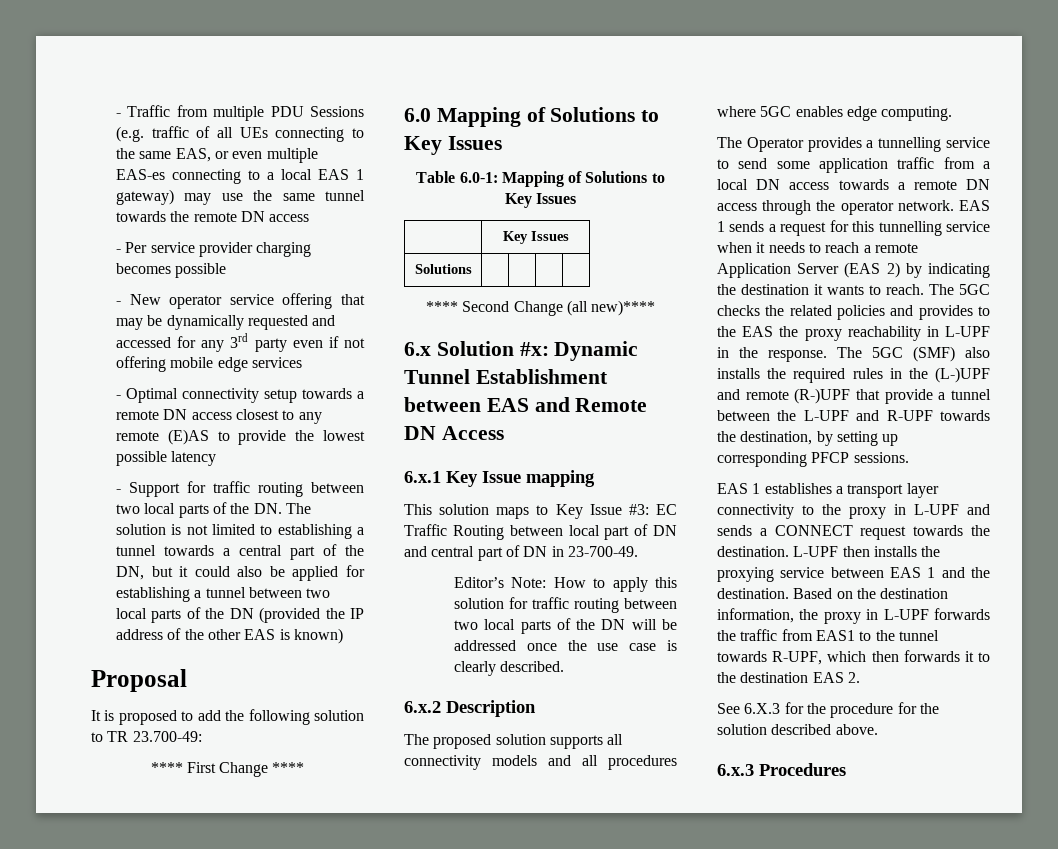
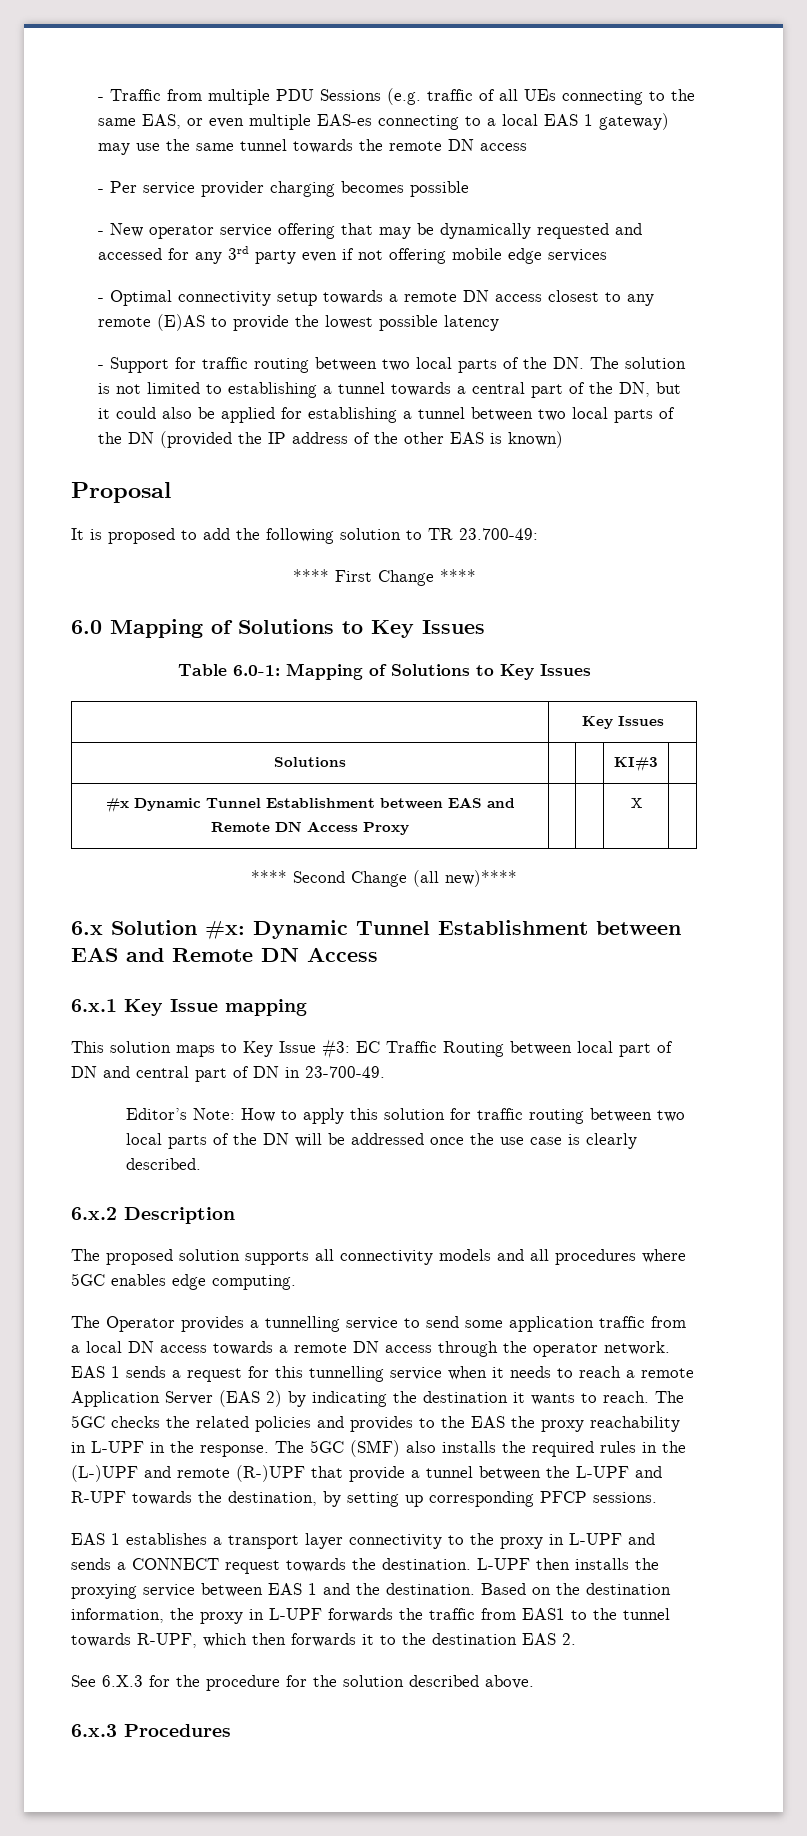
(472, 269) none -> [614,756,658,772] [105,797,515,813] [211,821,409,835] [630,798,642,808] KI#3 | // #x Dynamic Tunnel Establishment between EAS and Remote DN Access Proxy | | | X

